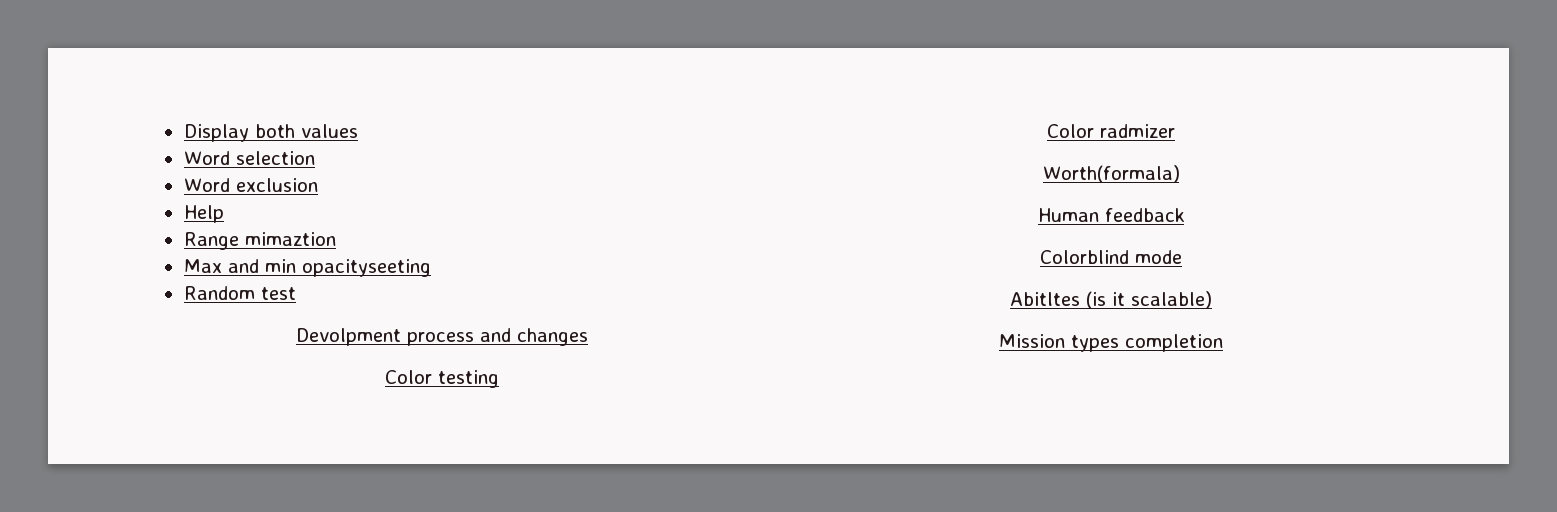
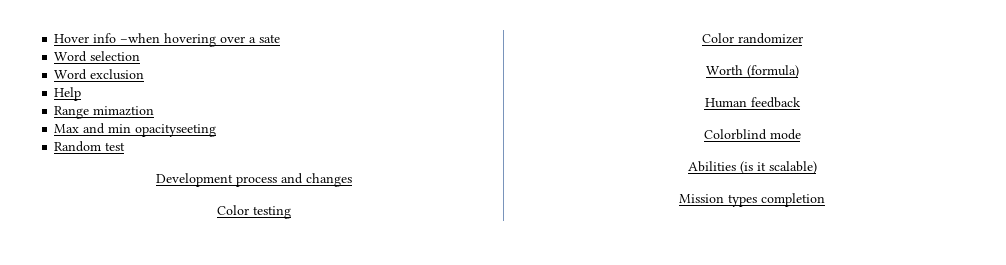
[183,124,358,142] Display both values -> [54,33,281,47] Hover info –when hovering over a sate
[296,328,401,346] Devolpment -> [156,173,233,187] Development
[1100,124,1175,138] [1042,165,1180,183] radmizer // Worth(formala) -> [737,33,803,44] [705,65,799,78] randomizer // Worth (formula)
[1010,292,1080,306] Abitltes -> [687,161,736,172] Abilities

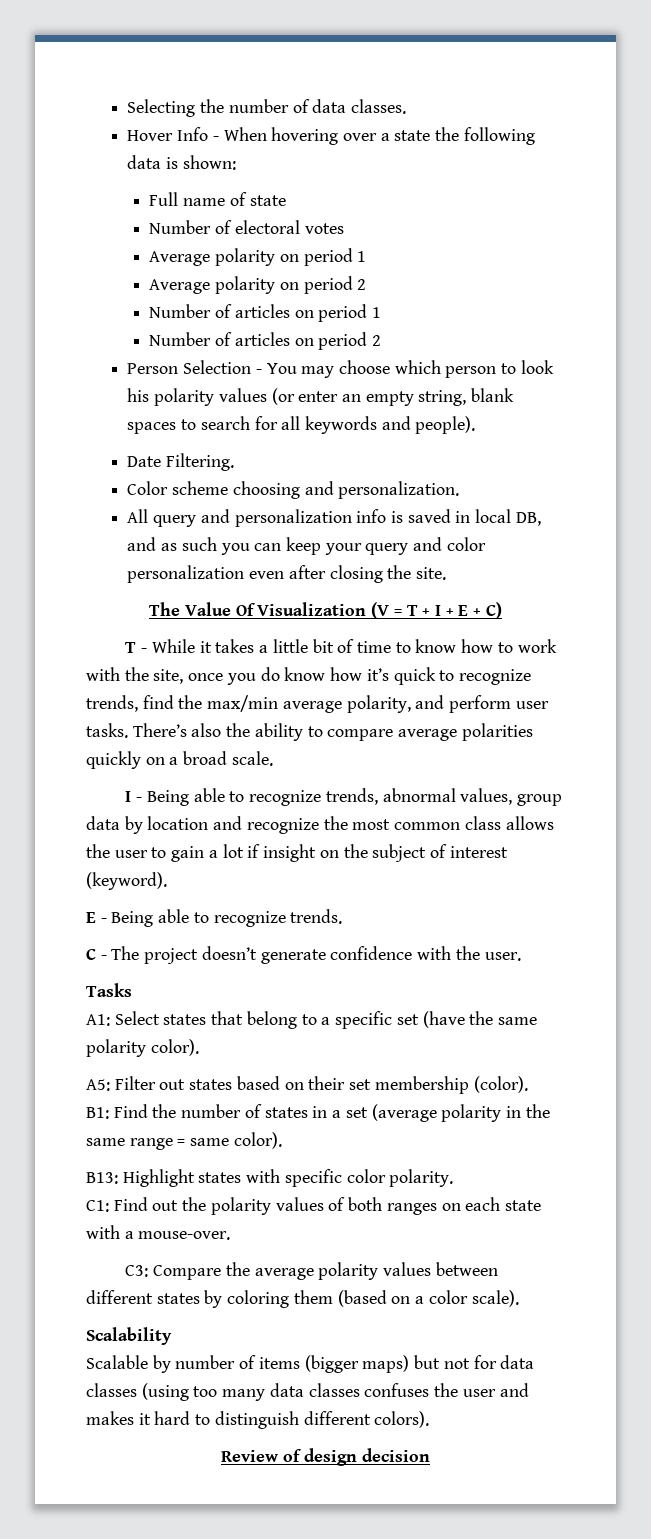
[54,33,281,47] [54,51,141,62] [54,69,145,80] [54,87,82,101] [54,106,155,119] [54,123,217,137] [54,141,126,152] [156,173,352,187] [217,205,291,219] [701,33,803,44] [705,65,799,78] [704,97,801,108] [703,129,801,140] [687,161,817,174] [679,193,825,207] Hover info –when hovering over a sate // Word selection // Word exclusion // Help // Range mimaztion // Max and min opacityseeting // Random test // Development process and changes // Color testing // Color randomizer // Worth (formula) // Human feedback // Colorblind mode // Abilities (is it scalable) // Mission types completion -> [127,99,406,117] [127,127,535,145] [127,155,236,170] [149,192,286,206] [149,220,344,234] [149,248,367,266] [149,276,367,294] [149,304,382,322] [149,332,382,350] [127,360,554,378] [127,388,515,406] [127,416,476,434] [127,453,235,471] [127,481,460,499] [127,509,541,527] [127,537,486,555] [127,565,446,583] [149,602,502,619] [125,639,557,653] [86,667,531,685] [86,695,549,713] [86,723,533,741] [86,751,273,769] [125,788,562,806] [86,816,554,834] [86,844,508,862] [86,872,167,890] [86,909,343,927] [86,946,521,964] [86,983,132,997] [86,1011,537,1029] [86,1039,199,1057] [86,1076,528,1094] [86,1104,550,1122] [86,1132,282,1150] [86,1169,454,1187] [86,1197,541,1215] [86,1225,231,1240] [125,1262,498,1280] [86,1290,519,1308] [86,1327,172,1345] [86,1355,535,1373] [86,1383,529,1401] [86,1411,430,1429] [221,1448,430,1466] Selecting the number of data classes. // Hover Info - When hovering over a state the following data is shown: // Full name of state // Number of electoral votes // Average polarity on period 1 // Average polarity on period 2 // Number of articles on period 1 // Number of articles on period 2 // Person Selection - You may choose which person to look his polarity values (or enter an empty string, blank spaces to search for all keywords and people). // Date Filtering. // Color scheme choosing and personalization. // All query and personalization info is saved in local DB, and as such you can keep your query and color personalization even after closing the site. // The Value Of Visualization (V = T + I + E + C) // T - While it takes a little bit of time to know how to work with the site, once you do know how it’s quick to recognize trends, find the max/min average polarity, and perform user tasks. There’s also the ability to compare average polarities quickly on a broad scale. // I - Being able to recognize trends, abnormal values, group data by location and recognize the most common class allows the user to gain a lot if insight on the subject of interest (keyword). // E - Being able to recognize trends. // C - The project doesn’t generate confidence with the user. // Tasks // A1: Select states that belong to a specific set (have the same polarity color). // A5: Filter out states based on their set membership (color). // B1: Find the number of states in a set (average polarity in the same range = same color). // B13: Highlight states with specific color polarity. // C1: Find out the polarity values of both ranges on each state with a mouse-over. // C3: Compare the average polarity values between different states by coloring them (based on a color scale). // Scalability // Scalable by number of items (bigger maps) but not for data classes (using too many data classes confuses the user and makes it hard to distinguish different colors). // Review of design decision

